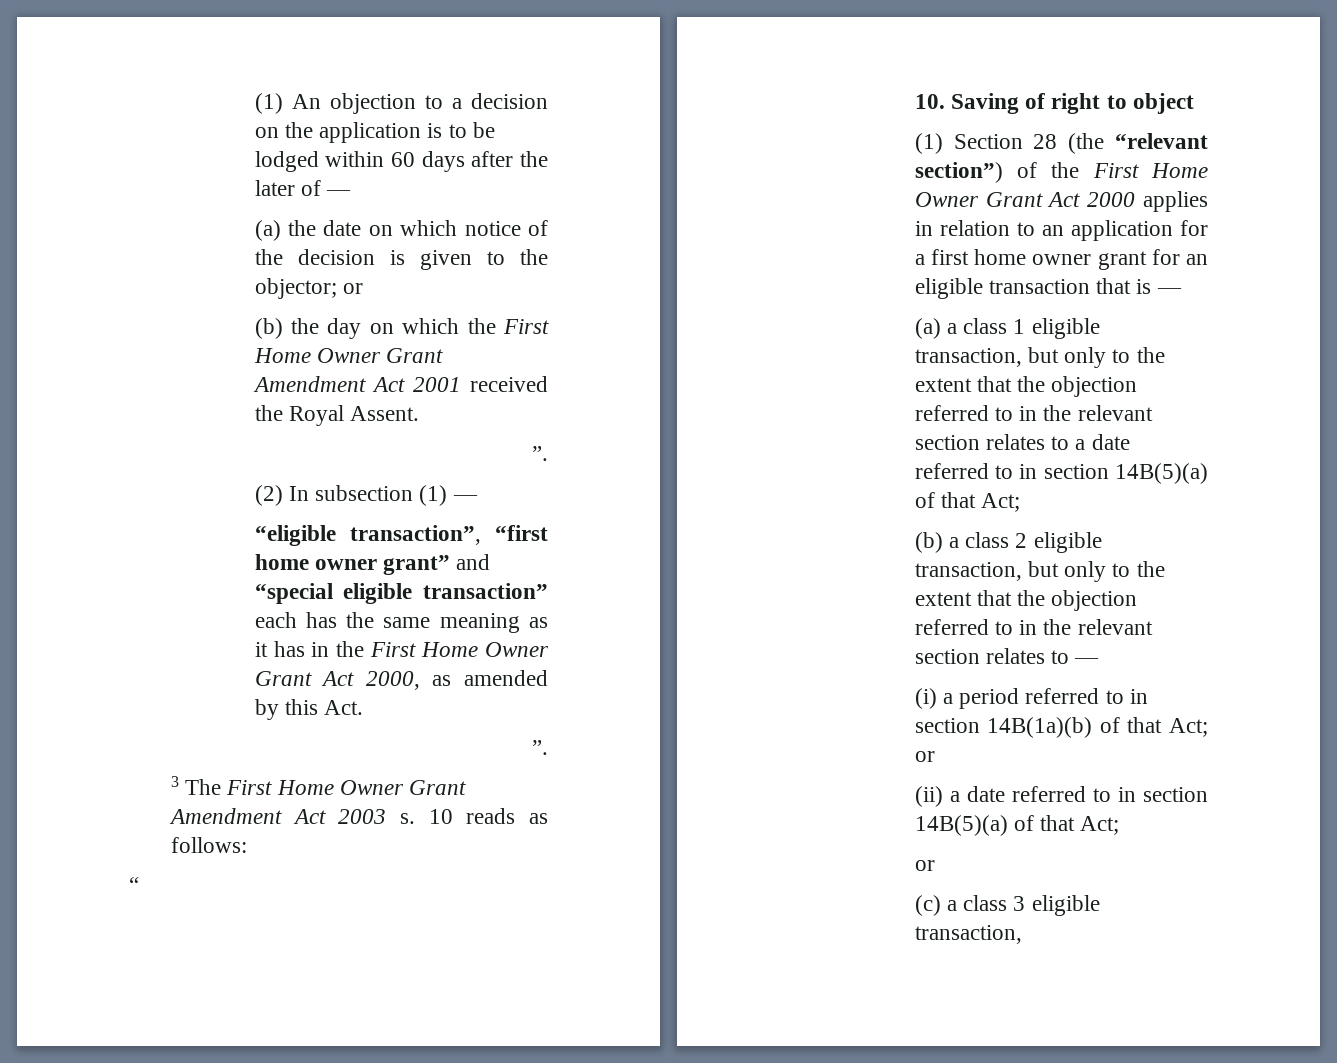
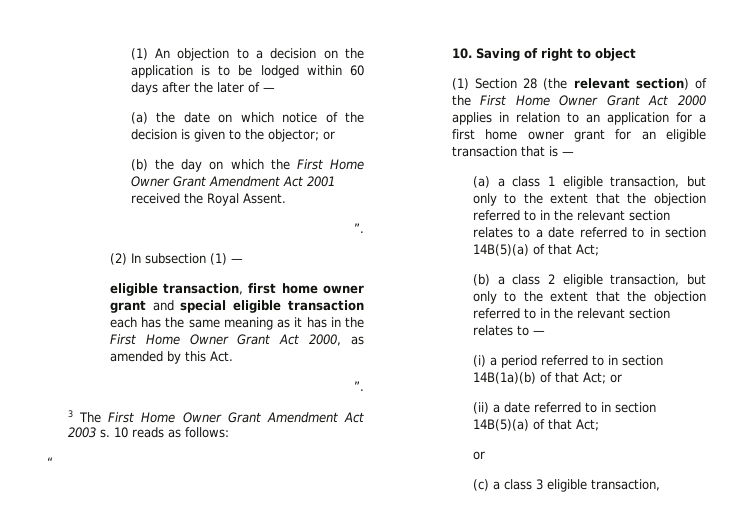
[254,525,548,546] [254,554,491,575] [254,583,548,604] “eligible transaction”, “first home owner grant” and “special eligible transaction” -> [109,283,364,296] [109,300,364,313] eligible transaction, first home owner grant and special eligible transaction
[1115,133,1208,149] [914,162,1003,183] “relevant section”) -> [573,78,689,90] relevant section)

